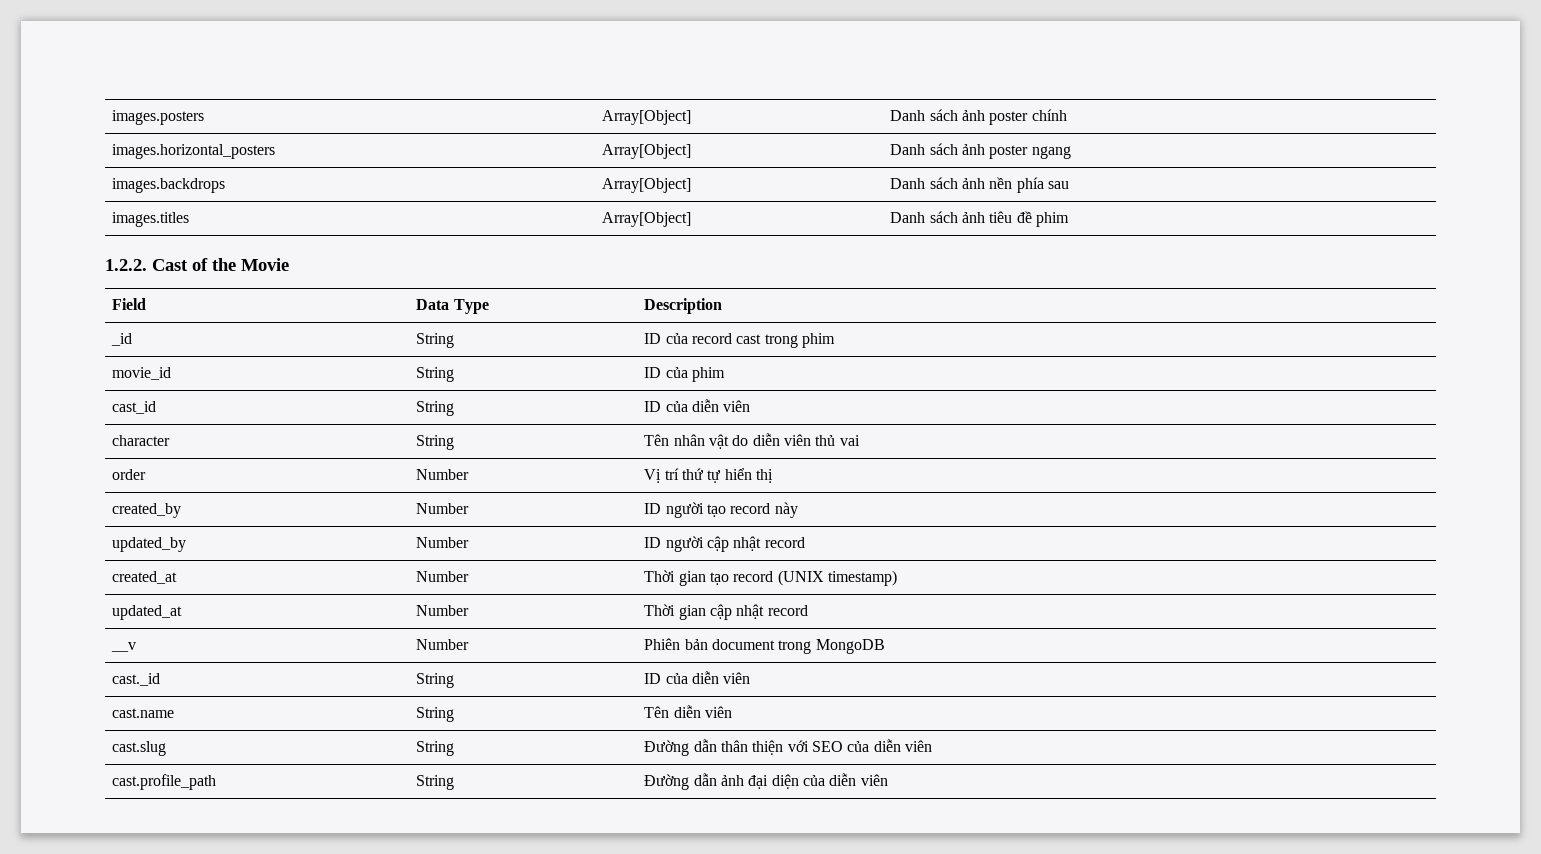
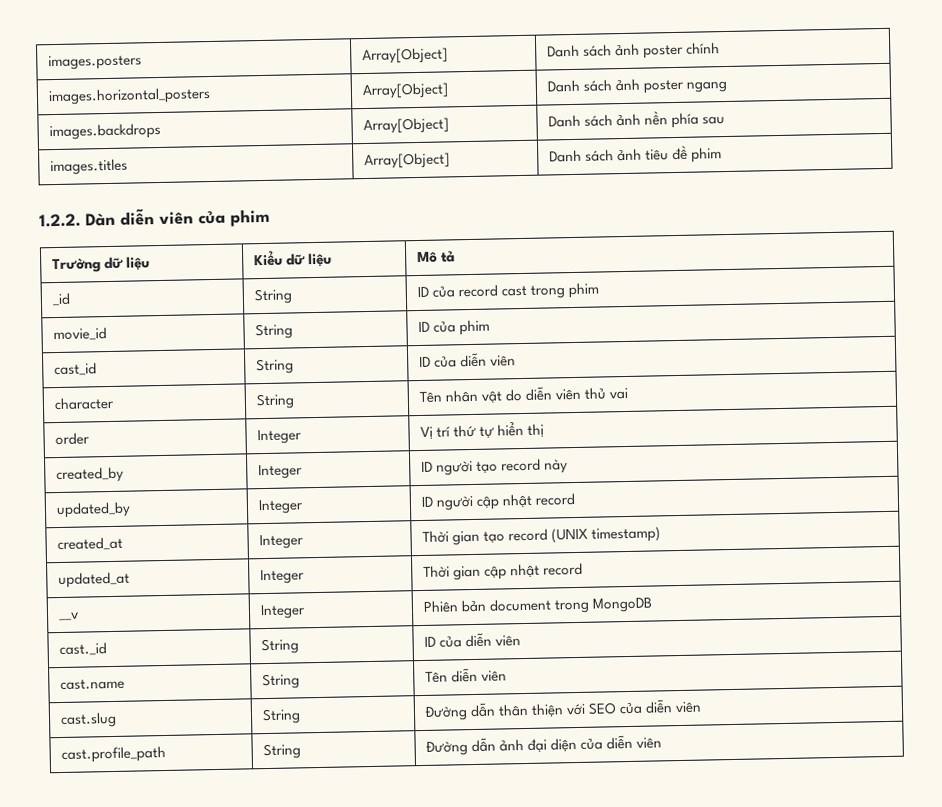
[152,258,289,271] [112,298,147,310] [416,299,489,314] [644,298,723,314] Cast of the Movie // Field | Data Type | Description -> [85,208,270,227] [51,256,150,274] [253,250,332,268] [416,250,455,264] Dàn diễn viên của phim // Trường dữ liệu | Kiểu dữ liệu | Mô tả
[416,469,470,480] Number -> [256,429,302,445] Integer
[416,503,470,514] Number -> [257,464,303,480] Integer
[416,537,470,548] Number -> [257,499,304,515] Integer
[416,571,470,582] Number -> [258,534,304,550] Integer
[416,605,470,616] Number -> [259,569,305,585] Integer
[416,639,470,650] Number -> [259,604,306,620] Integer

